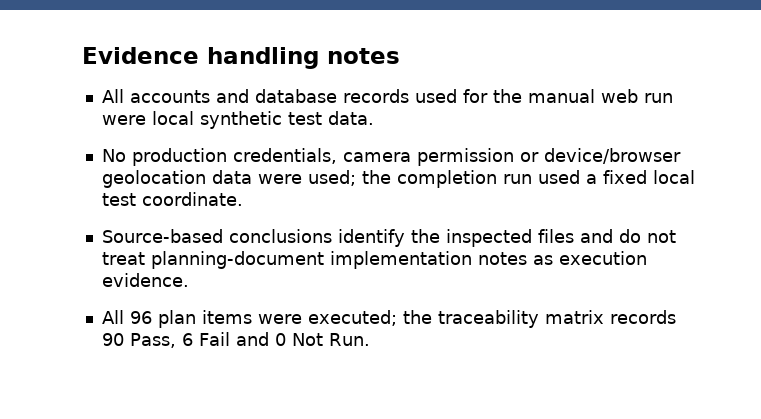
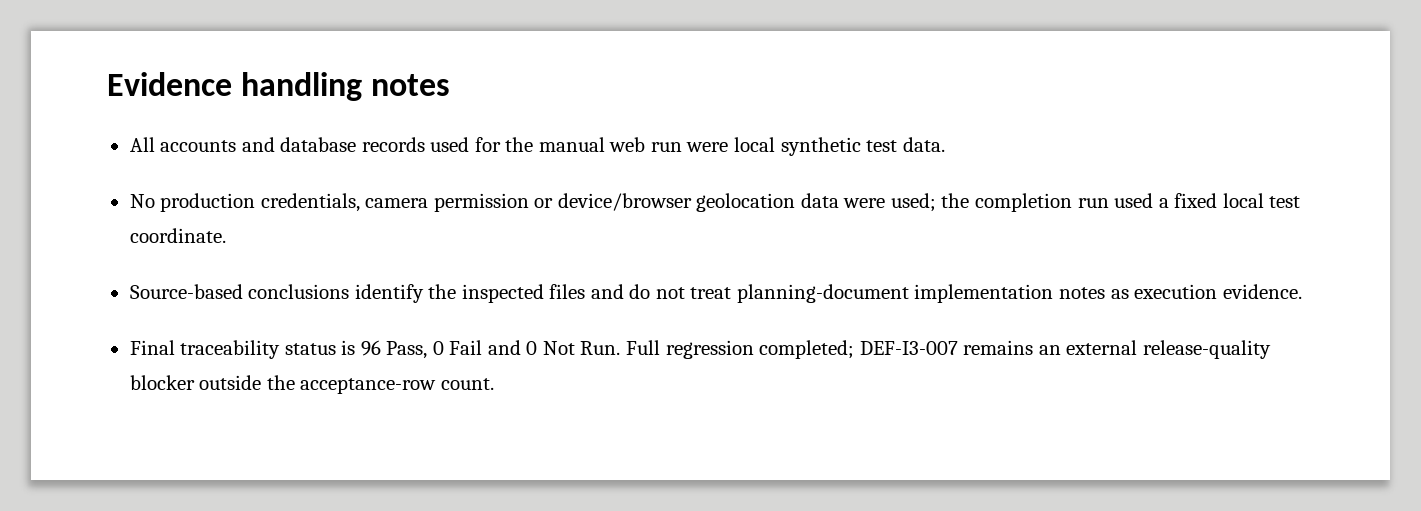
[101,310,676,328] [101,333,193,348] All 96 plan items were executed; the traceability matrix records 90 Pass, 6 -> [129,340,444,359] Final traceability status is 96 Pass, 0
(370, 339) none -> [625,340,1271,359] [129,375,494,394] Full regression completed; DEF-I3-007 remains an external release-quality blocker outside the acceptance-row count.

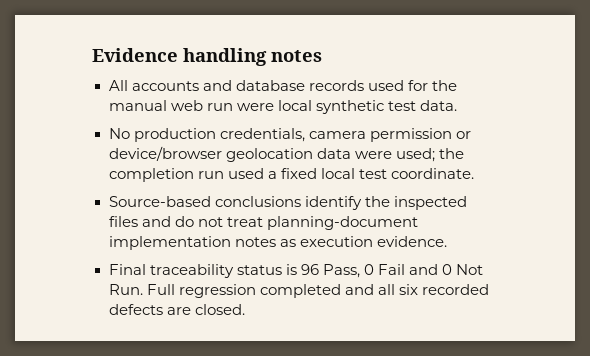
[759,340,1271,359] [129,375,494,394] completed; DEF-I3-007 remains an external release-quality blocker outside the acceptance-row count. -> [259,284,489,298] [108,304,245,315] completed and all six recorded defects are closed.

